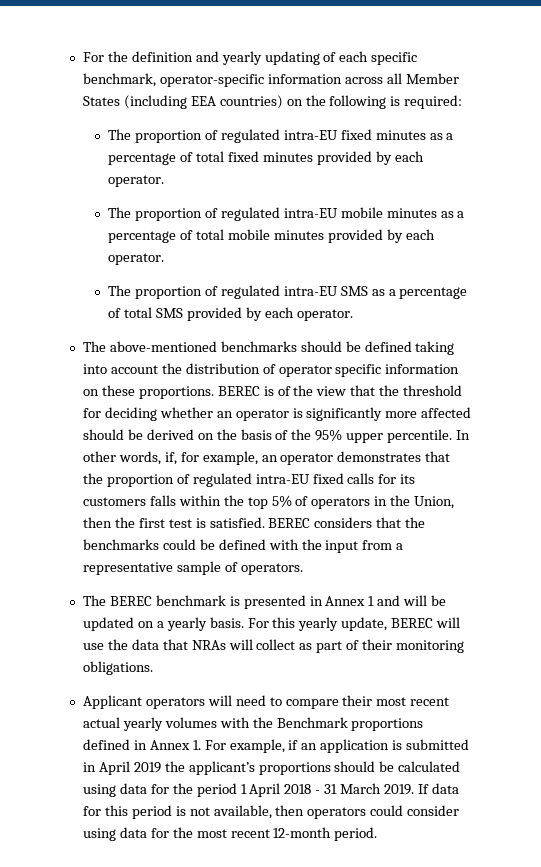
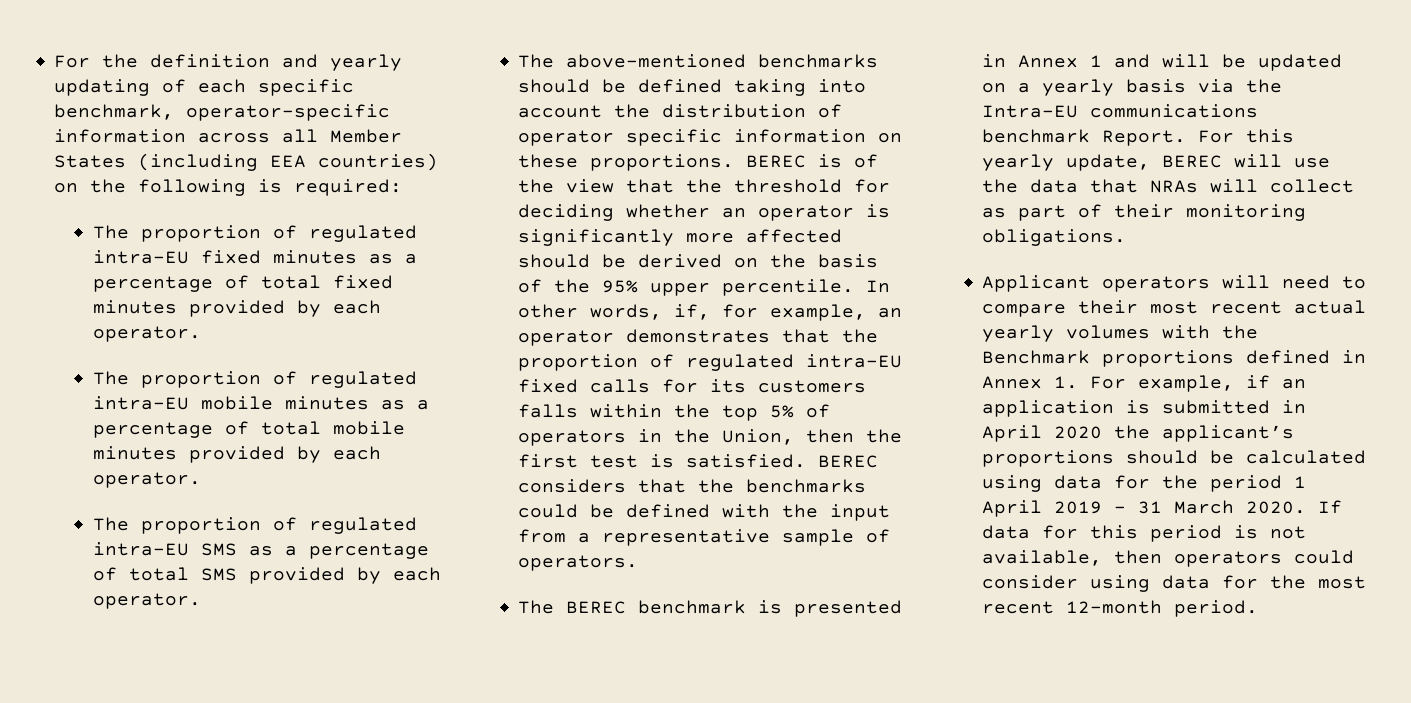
[209,617,244,628] basis. -> [1126,79,1283,93] [982,104,1259,118] [982,129,1187,146] basis via the Intra-EU communications benchmark Report.
[133,762,161,773] 2019 -> [1054,426,1103,439] 2020
[284,784,312,794] 2018 -> [1054,501,1103,514] 2019
[384,784,415,795] 2019. -> [1246,501,1307,514] 2020.

